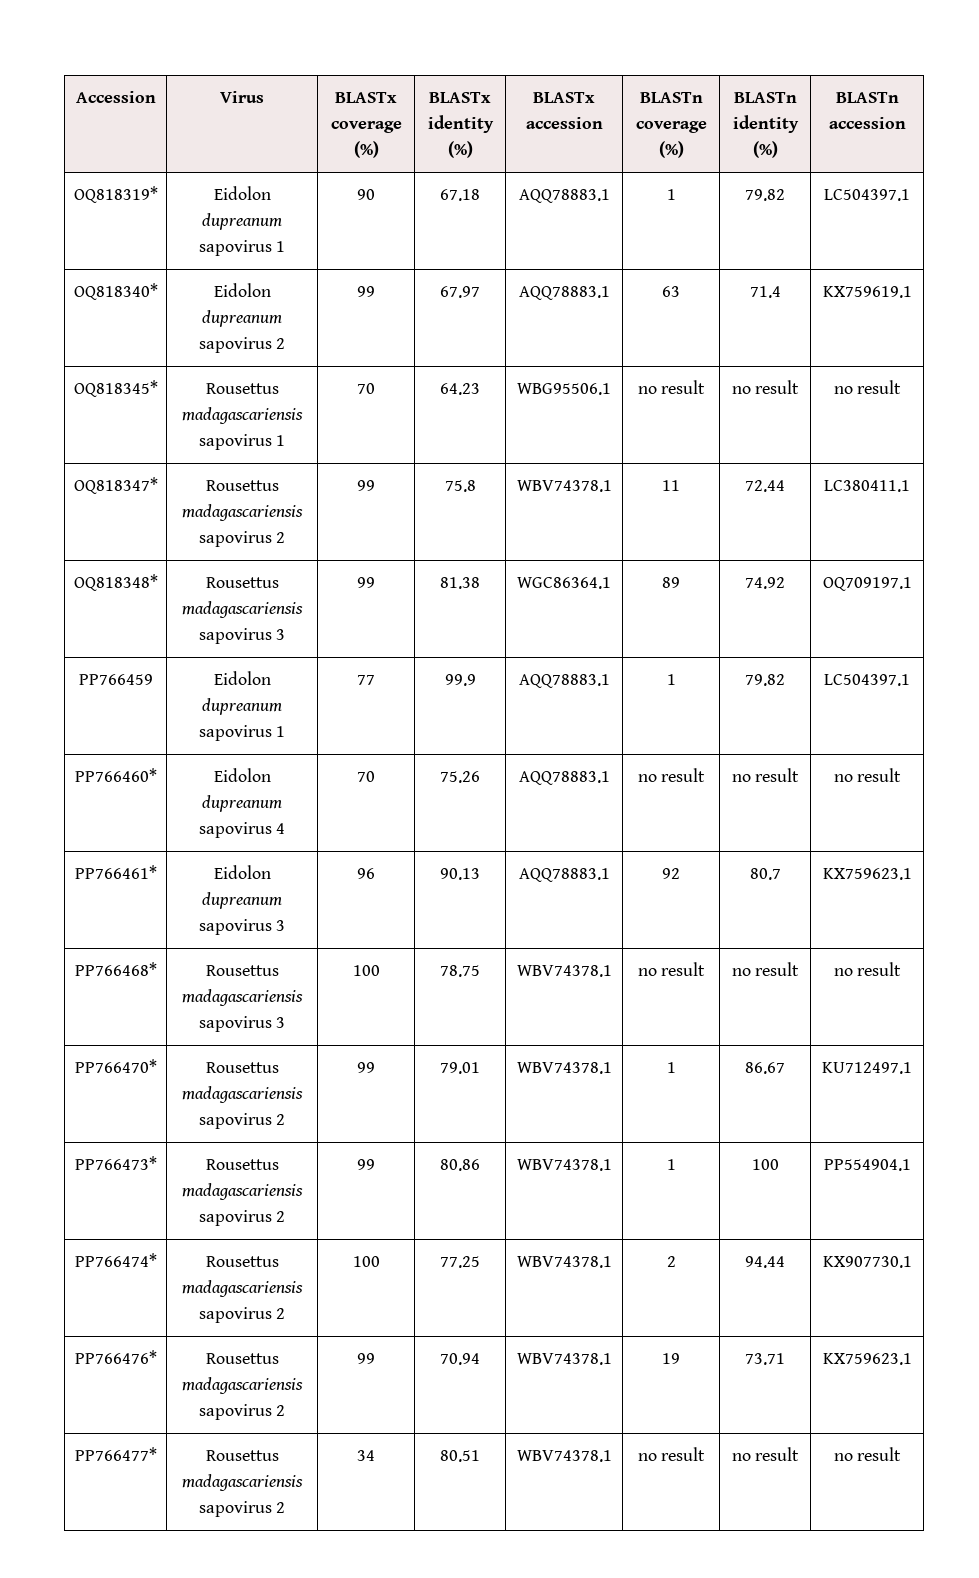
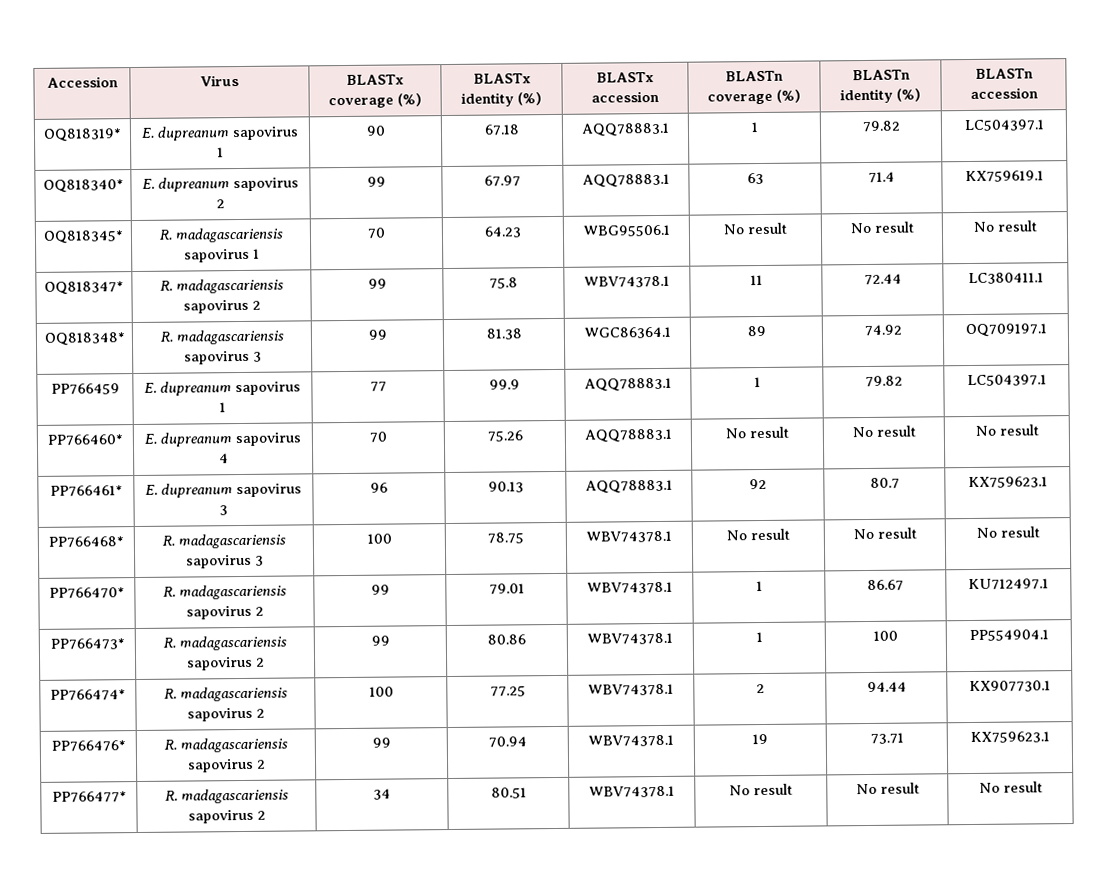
[213,186,271,200] Eidolon -> [141,127,155,138] E.
[213,283,271,297] Eidolon -> [142,178,155,189] E.
[205,383,279,394] Rousettus -> [158,229,172,240] R.
[637,380,706,394] [731,380,800,394] [833,386,853,394] no result | no result | no -> [723,222,787,235] [849,221,914,234] [972,221,994,232] No result | No result | No
[205,480,279,491] Rousettus -> [159,280,173,291] R.
[205,577,279,588] Rousettus -> [159,331,173,342] R.
[213,671,271,685] Eidolon -> [144,382,157,393] E.
[213,768,271,782] Eidolon -> [144,433,157,444] E.
[637,768,706,782] [731,768,800,782] [833,774,853,782] no result | no result | no -> [725,426,789,439] [851,425,916,438] [974,425,996,436] No result | No result | No
[213,865,271,879] Eidolon -> [145,484,158,495] E.
[205,965,279,976] Rousettus -> [161,535,175,546] R.
[637,962,706,976] [731,962,800,976] [833,968,853,976] no result | no result | no -> [726,528,790,541] [852,527,917,540] [975,527,997,538] No result | No result | No
[205,1062,279,1073] Rousettus -> [162,586,176,597] R.
[205,1159,279,1170] Rousettus -> [162,637,176,648] R.
[205,1256,279,1267] Rousettus -> [163,688,177,699] R.
[205,1353,279,1364] Rousettus -> [163,739,177,750] R.
[205,1450,279,1461] Rousettus -> [164,790,178,801] R.
[637,1447,706,1461] [731,1447,800,1461] [833,1453,853,1461] no result | no result | no -> [729,783,793,796] [855,782,920,795] [978,782,1000,793] No result | No result | No

